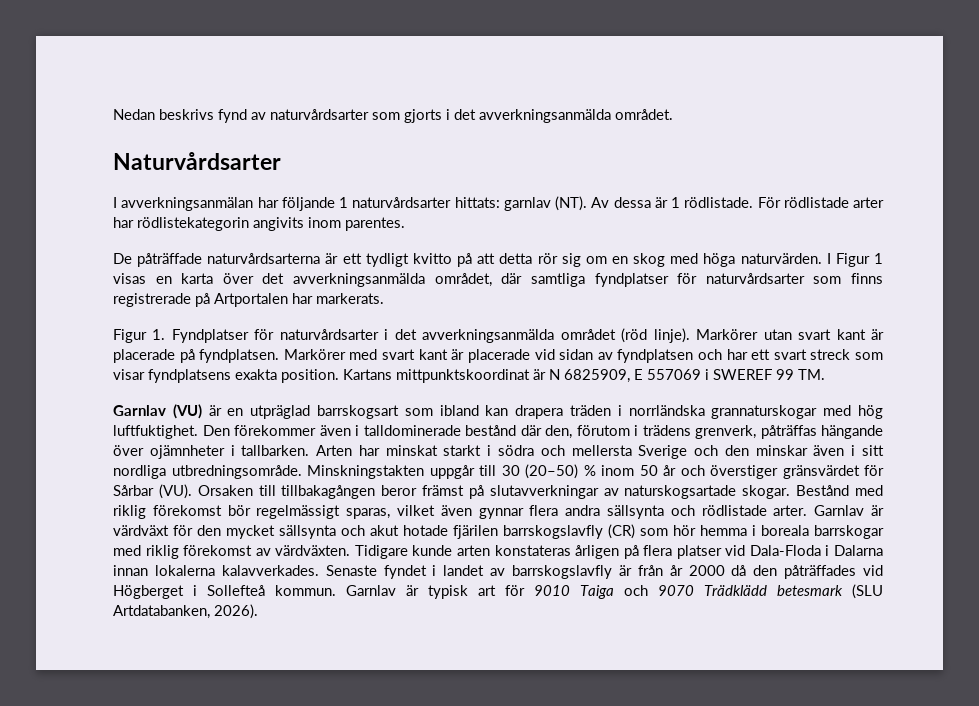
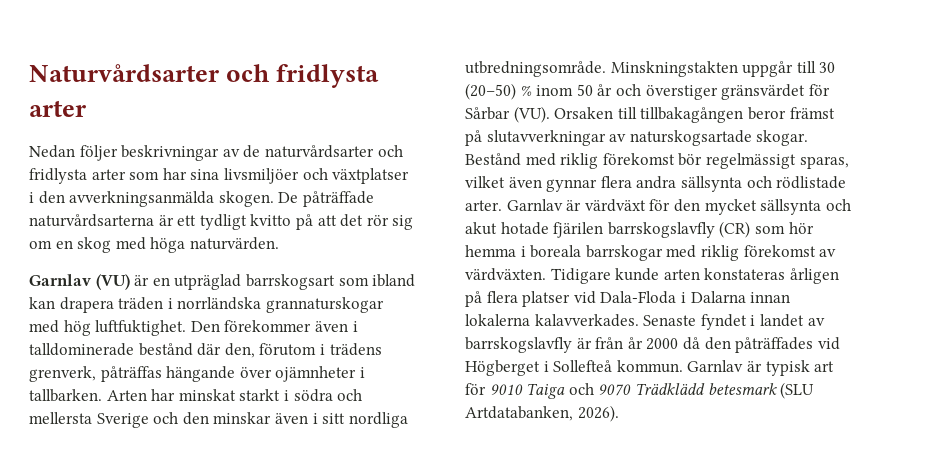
[113,109,673,123] [113,152,281,170] [113,196,884,211] [113,217,405,231] Nedan beskrivs fynd av naturvårdsarter som gjorts i det avverkningsanmälda området. // Naturvårdsarter // I avverkningsanmälan har följande 1 naturvårdsarter hittats: garnlav (NT). Av dessa är 1 rödlistade. För rödlistade arter har rödlistekategorin angivits inom parentes. // -> [29,64,380,88] [29,100,87,117] [29,145,403,161] [29,168,410,184] [29,191,274,207] Naturvårdsarter och fridlysta arter // Nedan följer beskrivningar av de naturvårdsarter och fridlysta arter som har sina livsmiljöer och växtplatser i den avverkningsanmälda skogen.
[499,253,533,264] detta -> [340,214,364,227] det
[826,253,883,267] [113,273,884,287] [113,293,384,307] [113,328,884,343] [113,349,883,363] [113,369,825,383] I Figur 1 visas en karta över det avverkningsanmälda området, där samtliga fyndplatser för naturvårdsarter som finns registrerade på Artportalen har markerats. // Figur 1. Fyndplatser för naturvårdsarter i det avverkningsanmälda området (röd linje). Markörer utan svart kant är placerade på fyndplatsen. Markörer med svart kant är placerade vid sidan av fyndplatsen och har ett svart streck som visar fyndplatsens exakta position. Kartans mittpunktskoordinat är N 6825909, E 557069 i SWEREF 99 TM. -> (279, 243) none

